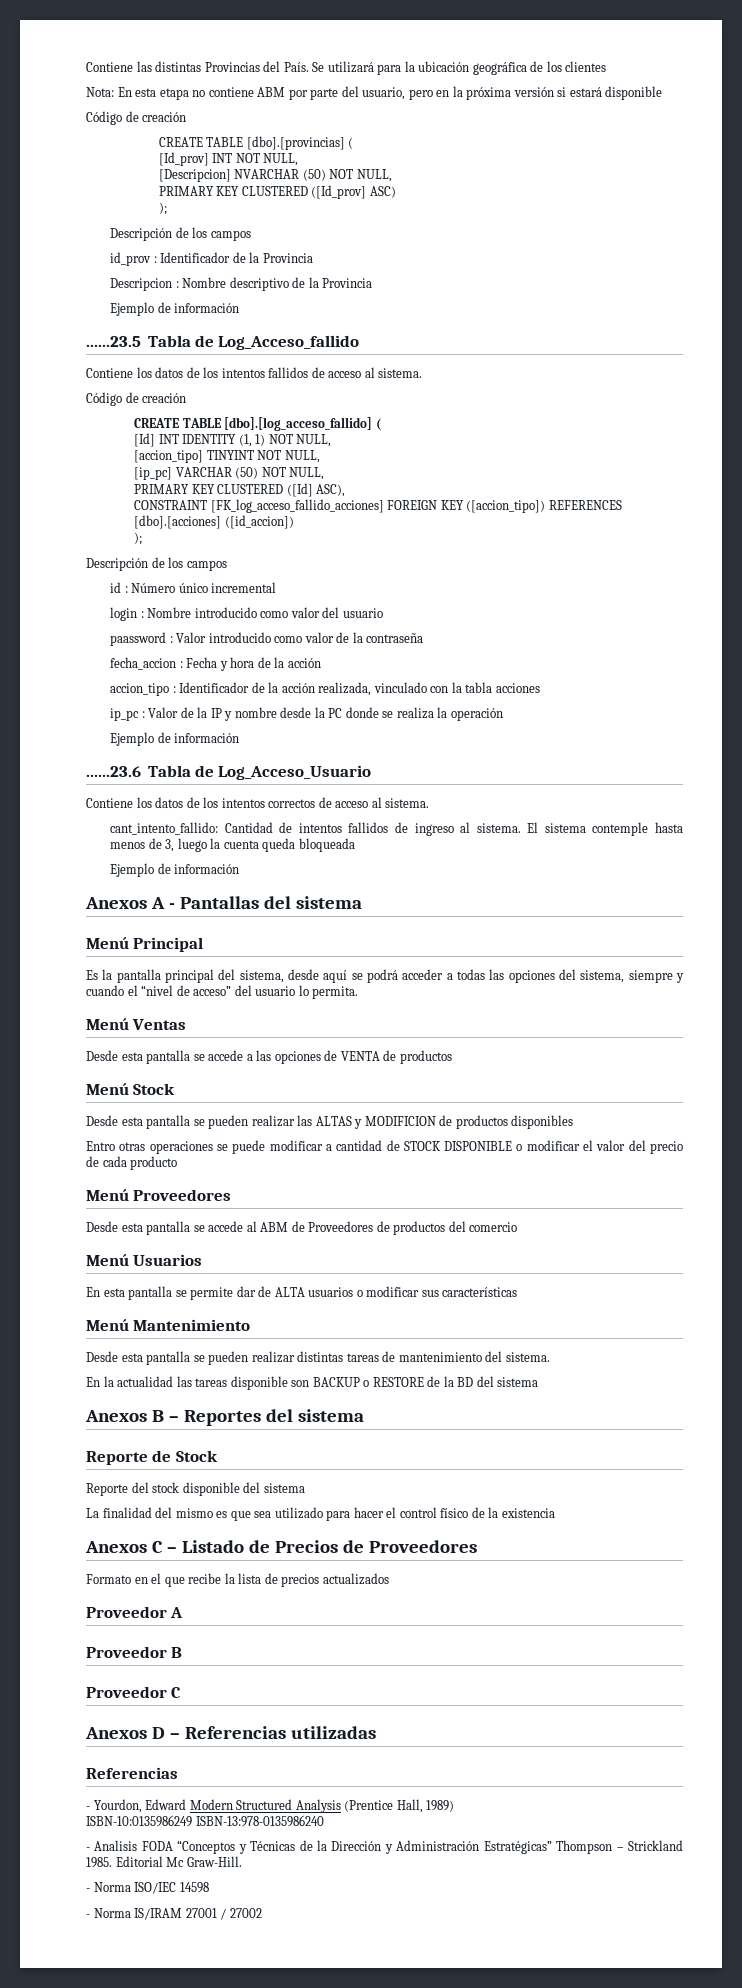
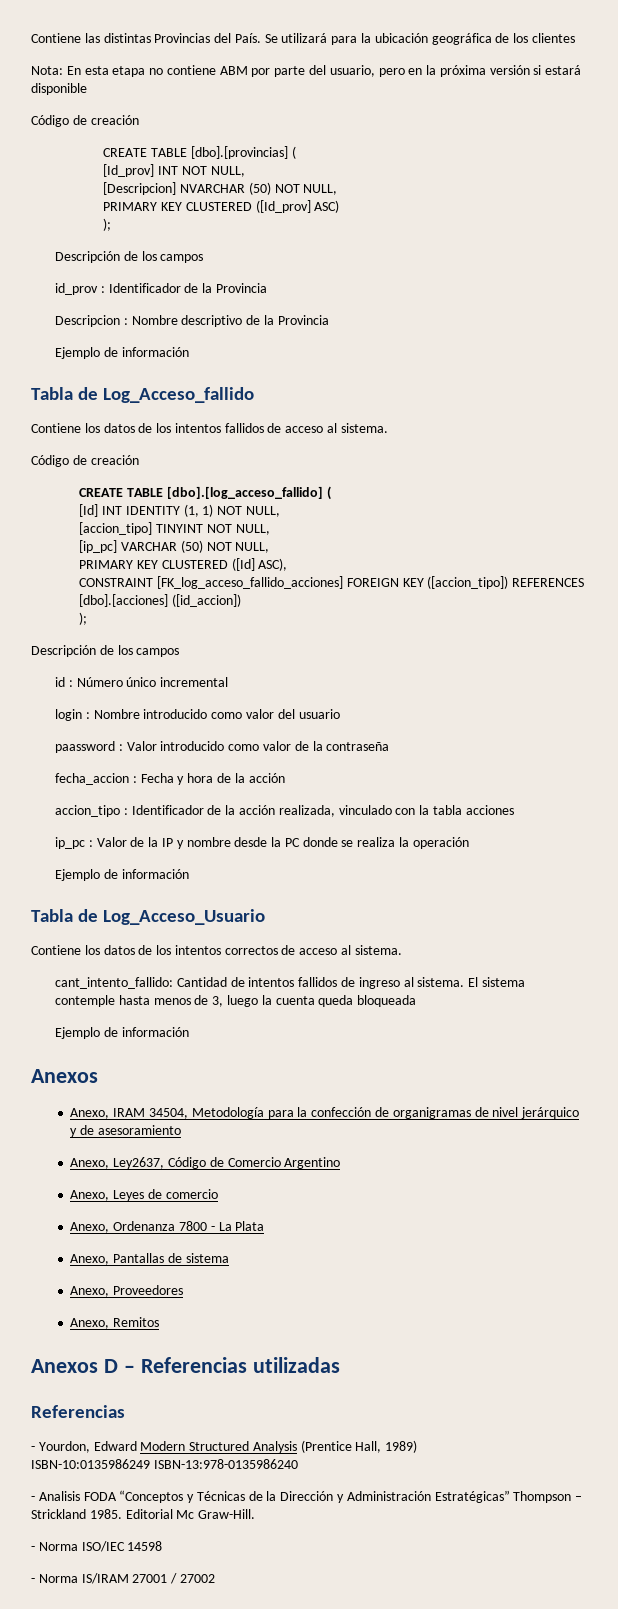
[86,336,141,347] ......23.5 -> (189, 352) none
[86,766,141,777] ......23.6 -> (189, 874) none
[150,896,362,909] [86,937,204,952] [86,969,684,983] [86,985,359,999] [86,1018,187,1030] [86,1050,452,1064] [86,1083,176,1095] [86,1115,574,1129] [86,1140,683,1154] [86,1156,178,1170] [86,1189,232,1201] [86,1221,518,1235] [86,1254,203,1266] [86,1286,518,1300] [86,1319,251,1331] [86,1351,550,1365] [86,1376,539,1390] [85,1409,364,1426] [86,1450,218,1465] [86,1482,305,1496] [86,1507,555,1521] [85,1540,477,1553] [86,1573,389,1587] [86,1606,184,1618] [86,1646,183,1658] [86,1686,182,1698] A - Pantallas del sistema // Menú Principal // Es la pantalla principal del sistema, desde aquí se podrá acceder a todas las opciones del sistema, siempre y cuando el “nivel de acceso” del usuario lo permita. // Menú Ventas // Desde esta pantalla se accede a las opciones de VENTA de productos // Menú Stock // Desde esta pantalla se pueden realizar las ALTAS y MODIFICION de productos disponibles // Entro otras operaciones se puede modificar a cantidad de STOCK DISPONIBLE o modificar el valor del precio de cada producto // Menú Proveedores // Desde esta pantalla se accede al ABM de Proveedores de productos del comercio // Menú Usuarios // En esta pantalla se permite dar de ALTA usuarios o modificar sus características // Menú Mantenimiento // Desde esta pantalla se pueden realizar distintas tareas de mantenimiento del sistema. // En la actualidad las tareas disponible son BACKUP o RESTORE de la BD del sistema // Anexos B – Reportes del sistema // Reporte de Stock // Reporte del stock disponible del sistema // La finalidad del mismo es que sea utilizado para hacer el control físico de la existencia // Anexos C – Listado de Precios de Proveedores // Formato en el que recibe la lista de precios actualizados // Proveedor A // Proveedor B // Proveedor C -> [70,1107,580,1119] [70,1125,182,1137] [70,1157,341,1169] [70,1189,218,1201] [70,1221,265,1233] [70,1253,229,1265] [70,1285,184,1297] [70,1317,160,1329] // Anexo, IRAM 34504, Metodología para la confección de organigramas de nivel jerárquico y de asesoramiento // Anexo, Ley2637, Código de Comercio Argentino // Anexo, Leyes de comercio // Anexo, Ordenanza 7800 - La Plata // Anexo, Pantallas de sistema // Anexo, Proveedores // Anexo, Remitos

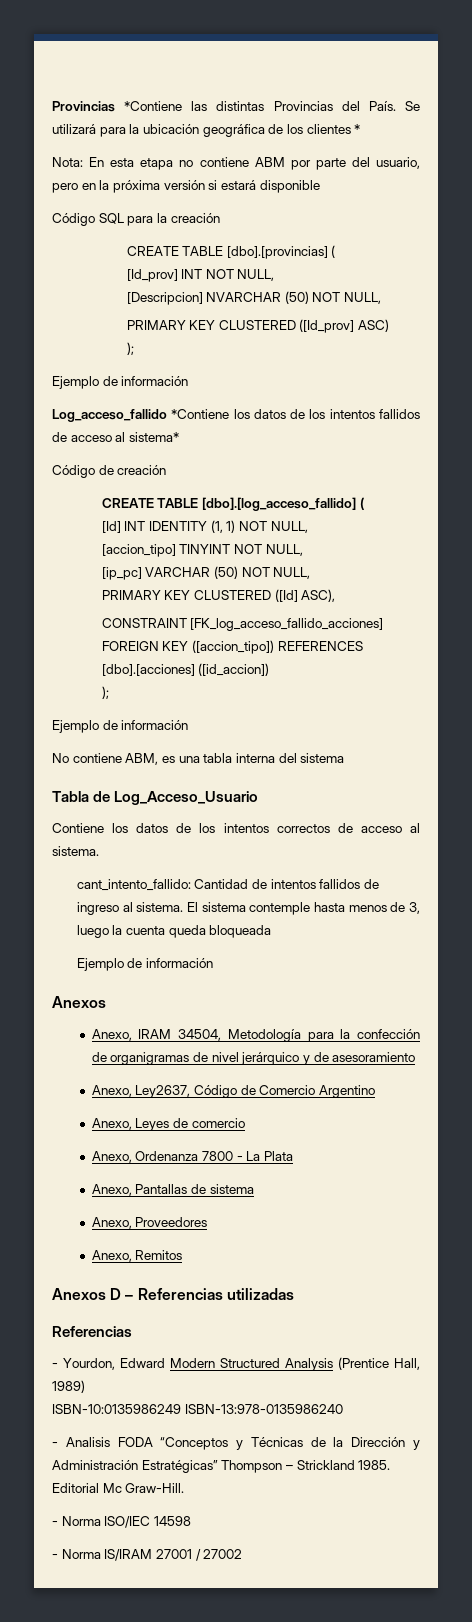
[31,33,81,43] Contiene -> [52,101,183,112] Provincias *Contiene
(575, 38) none -> [354,124,361,134] *
[72,115,87,125] de -> [98,213,167,226] SQL para la
[55,251,204,263] [55,283,267,295] [55,315,329,327] [55,347,189,359] [31,387,255,403] [31,423,81,433] // Descripción de los campos // id_prov : Identificador de la Provincia // Descripcion : Nombre descriptivo de la Provincia // Ejemplo de información // Tabla de Log_Acceso_fallido // Contiene -> [52,376,189,389] [52,409,230,422] // Ejemplo de información // Log_acceso_fallido *Contiene
[340,423,388,433] sistema. -> [128,432,179,442] sistema*
[31,645,180,657] [55,677,229,687] [55,709,340,721] [55,741,390,753] [55,773,285,785] [55,805,514,817] [55,837,469,849] [55,869,189,881] Descripción de los campos // id : Número único incremental // login : Nombre introducido como valor del usuario // paassword : Valor introducido como valor de la contraseña // fecha_accion : Fecha y hora de la acción // accion_tipo : Identificador de la acción realizada, vinculado con la tabla acciones // ip_pc : Valor de la IP y nombre desde la PC donde se realiza la operación // Ejemplo de información -> [52,720,189,733] [52,753,345,765] Ejemplo de información // No contiene ABM, es una tabla interna del sistema

